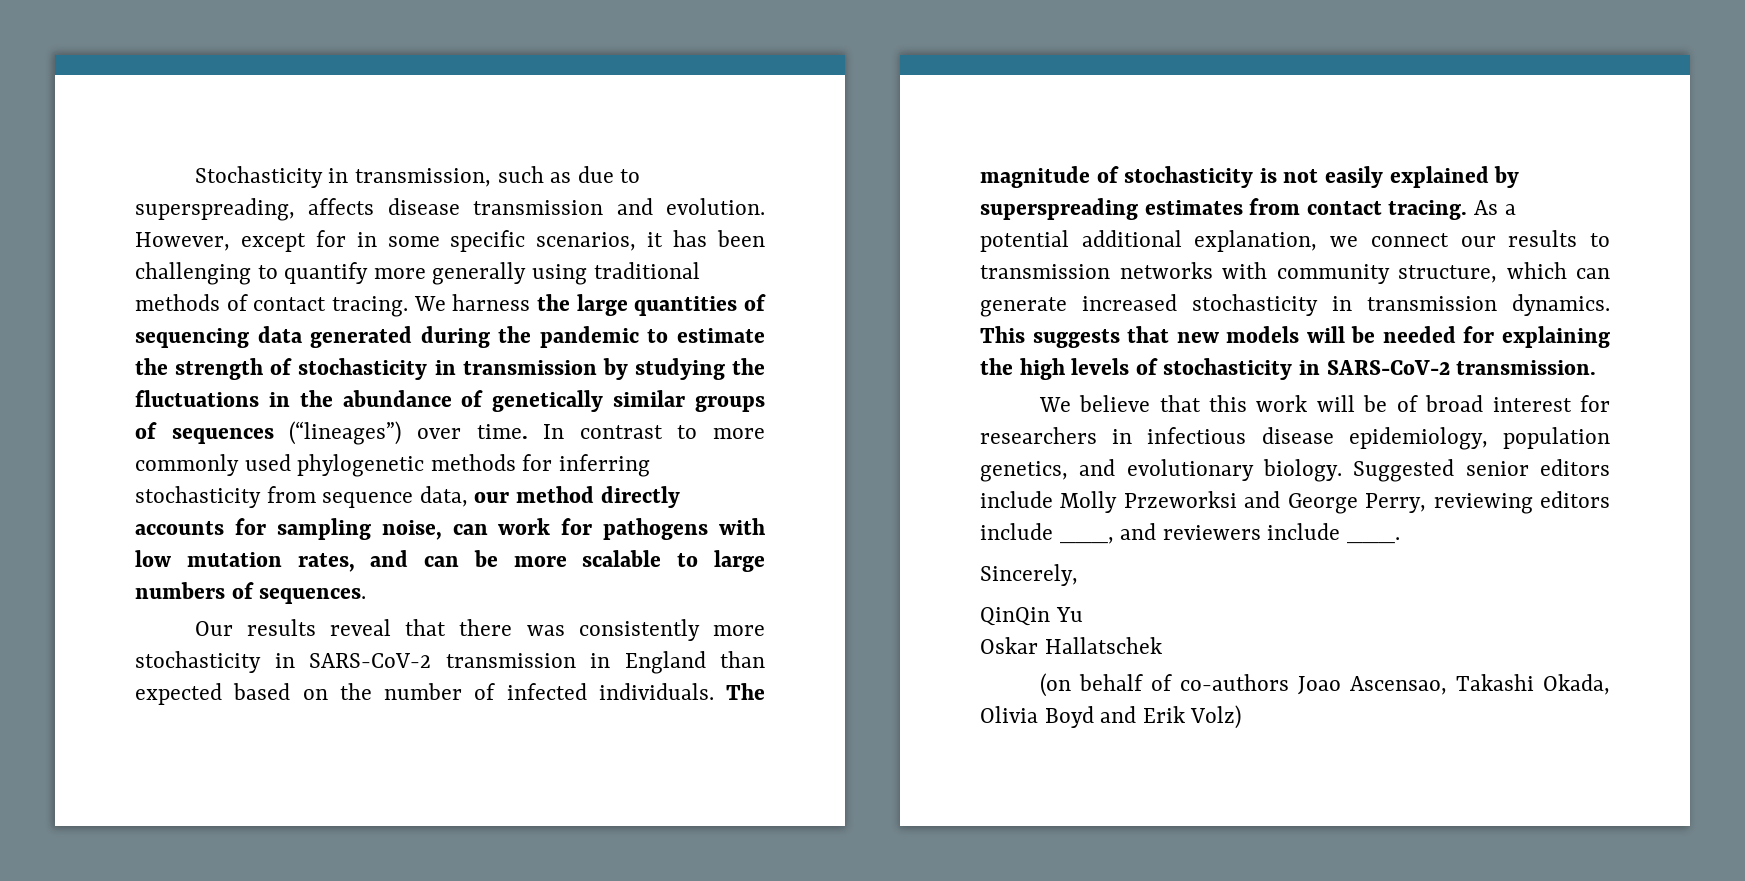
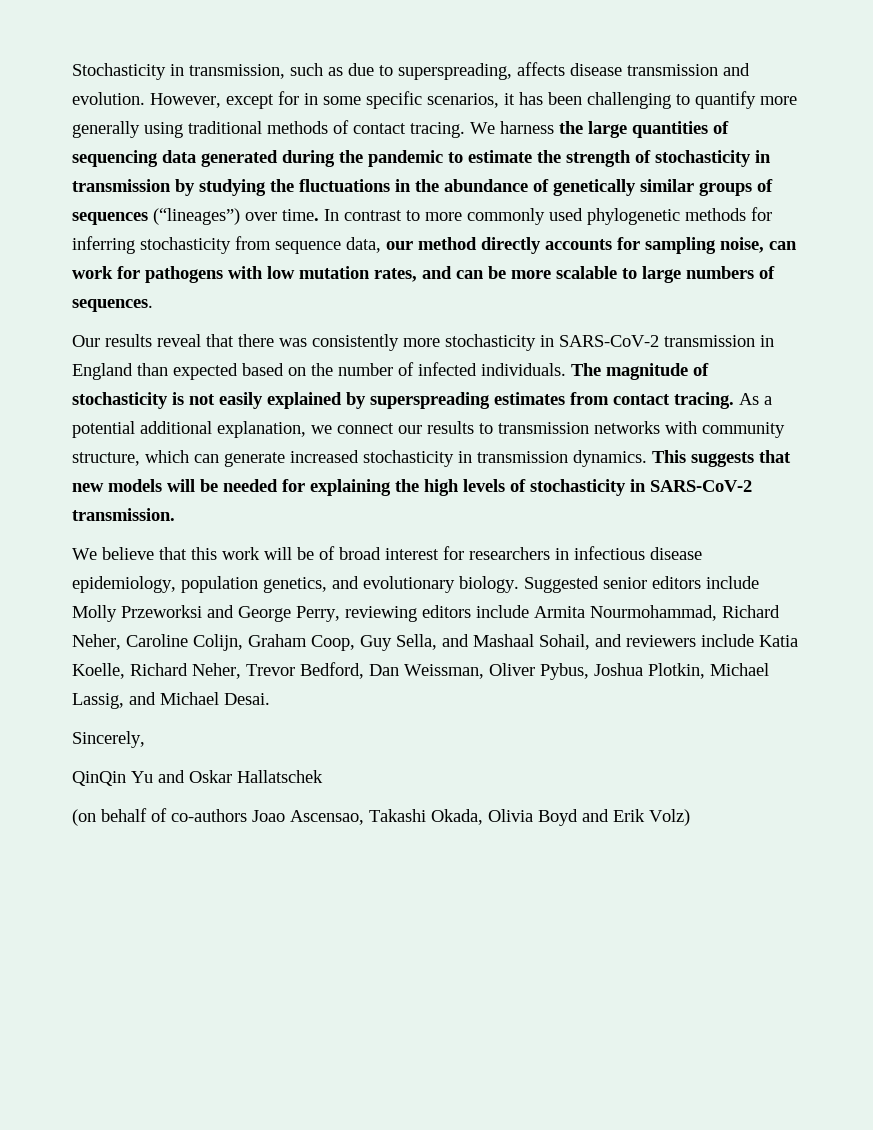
[1059,523,1401,544] ___, and reviewers include ___. -> [534,605,780,621] [72,634,798,651] [72,662,769,680] [72,692,270,709] Armita Nourmohammad, Richard Neher, Caroline Colijn, Graham Coop, Guy Sella, and Mashaal Sohail, and reviewers include Katia Koelle, Richard Neher, Trevor Bedford, Dan Weissman, Oliver Pybus, Joshua Plotkin, Michael Lassig, and Michael Desai.
(1083, 614) // -> [158,770,185,783] and

